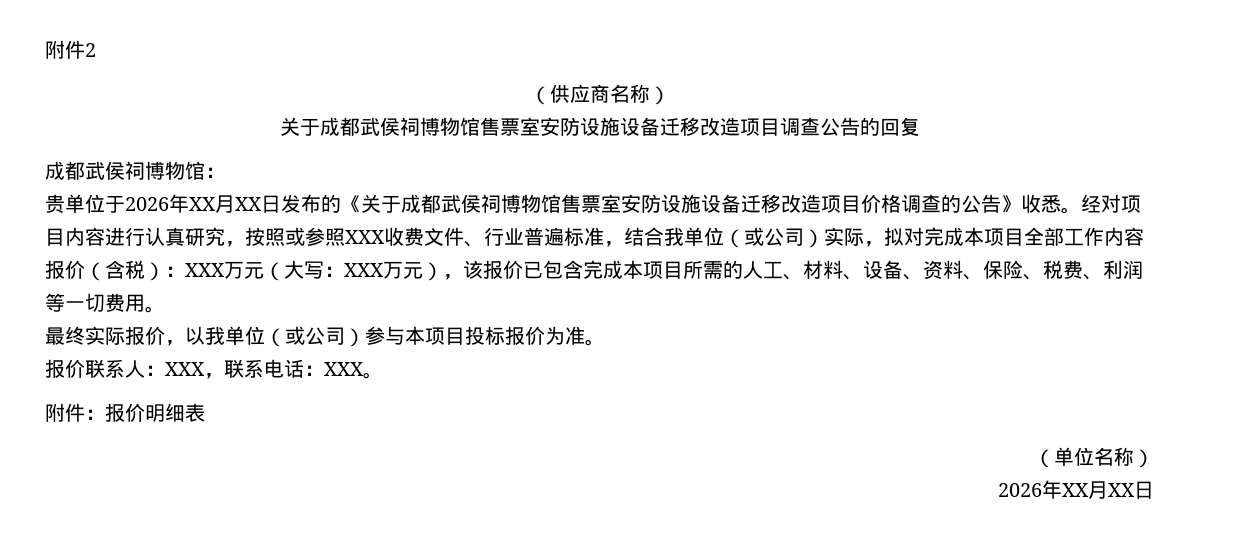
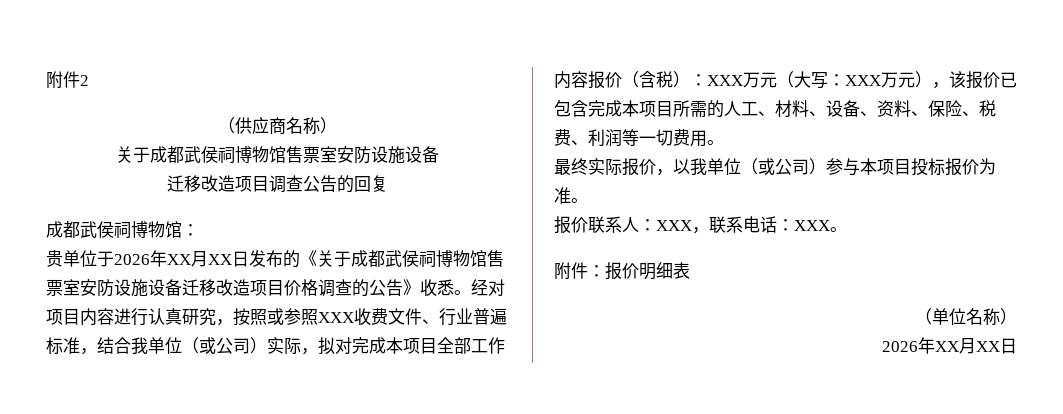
(660, 126) none -> (439, 154) //

